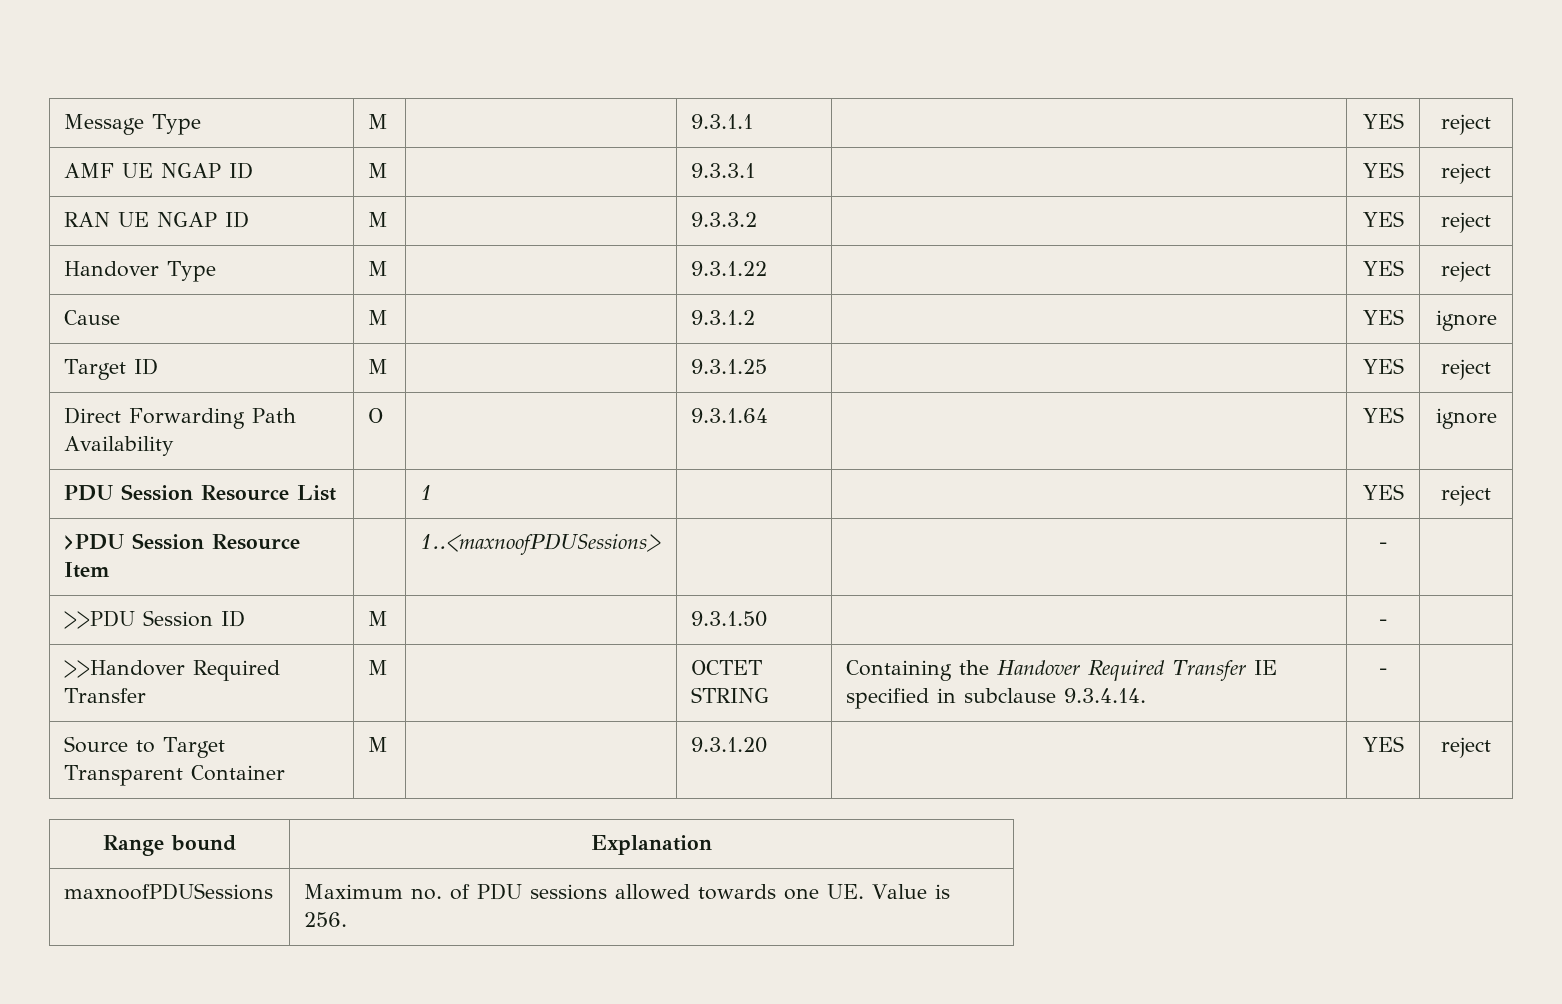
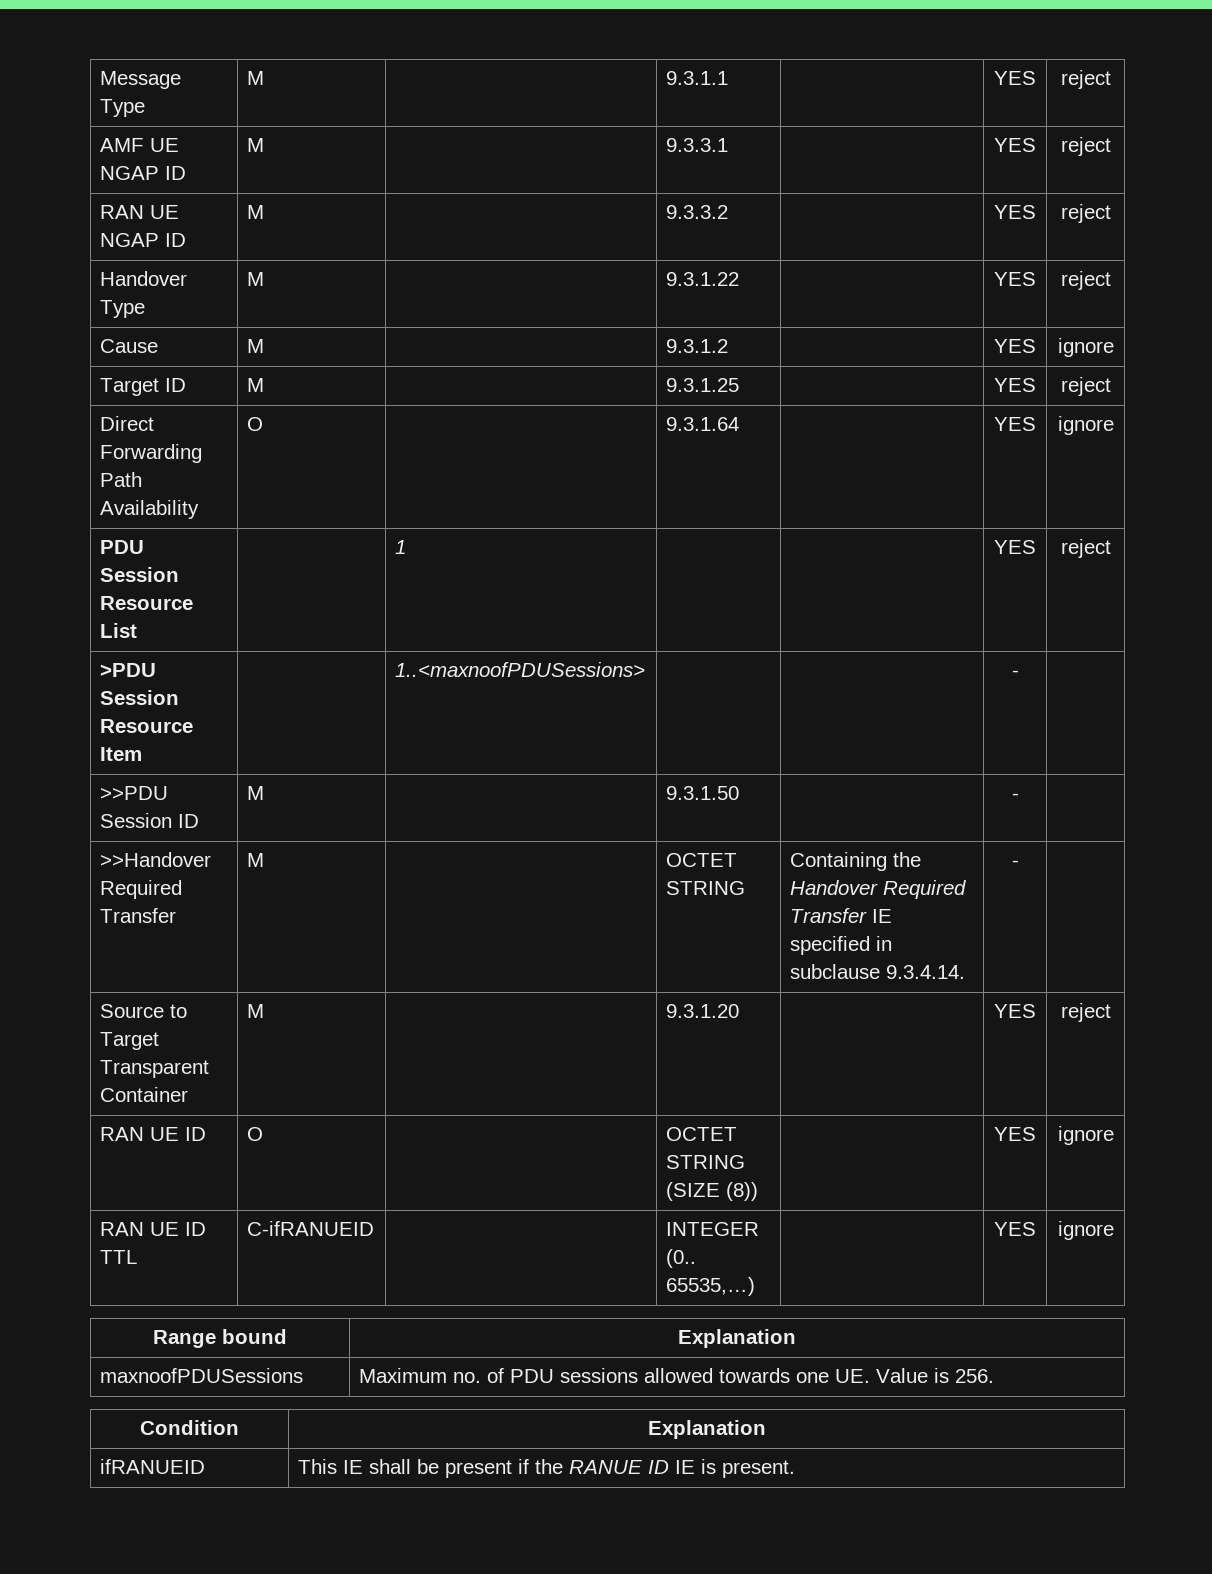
(1491, 747) none -> [100,1127,207,1141] [247,1127,264,1141] [666,1127,738,1141] [666,1155,746,1169] [666,1182,759,1201] [994,1127,1036,1141] [1057,1126,1114,1145] [100,1222,207,1236] [100,1250,138,1264] [247,1221,375,1236] [666,1222,760,1236] [666,1249,697,1268] [666,1277,756,1296] [994,1222,1036,1236] [1057,1221,1114,1240] // RAN UE ID | O | | OCTET STRING (SIZE (8)) | | YES | ignore // RAN UE ID TTL | C-ifRANUEID | | INTEGER (0.. 65535,…) | | YES | ignore
(348, 919) none -> [140,1420,239,1435] [647,1420,766,1439] [100,1459,206,1474] [298,1459,796,1478] // Condition | Explanation // ifRANUEID | This IE shall be present if the RANUE ID IE is present.

